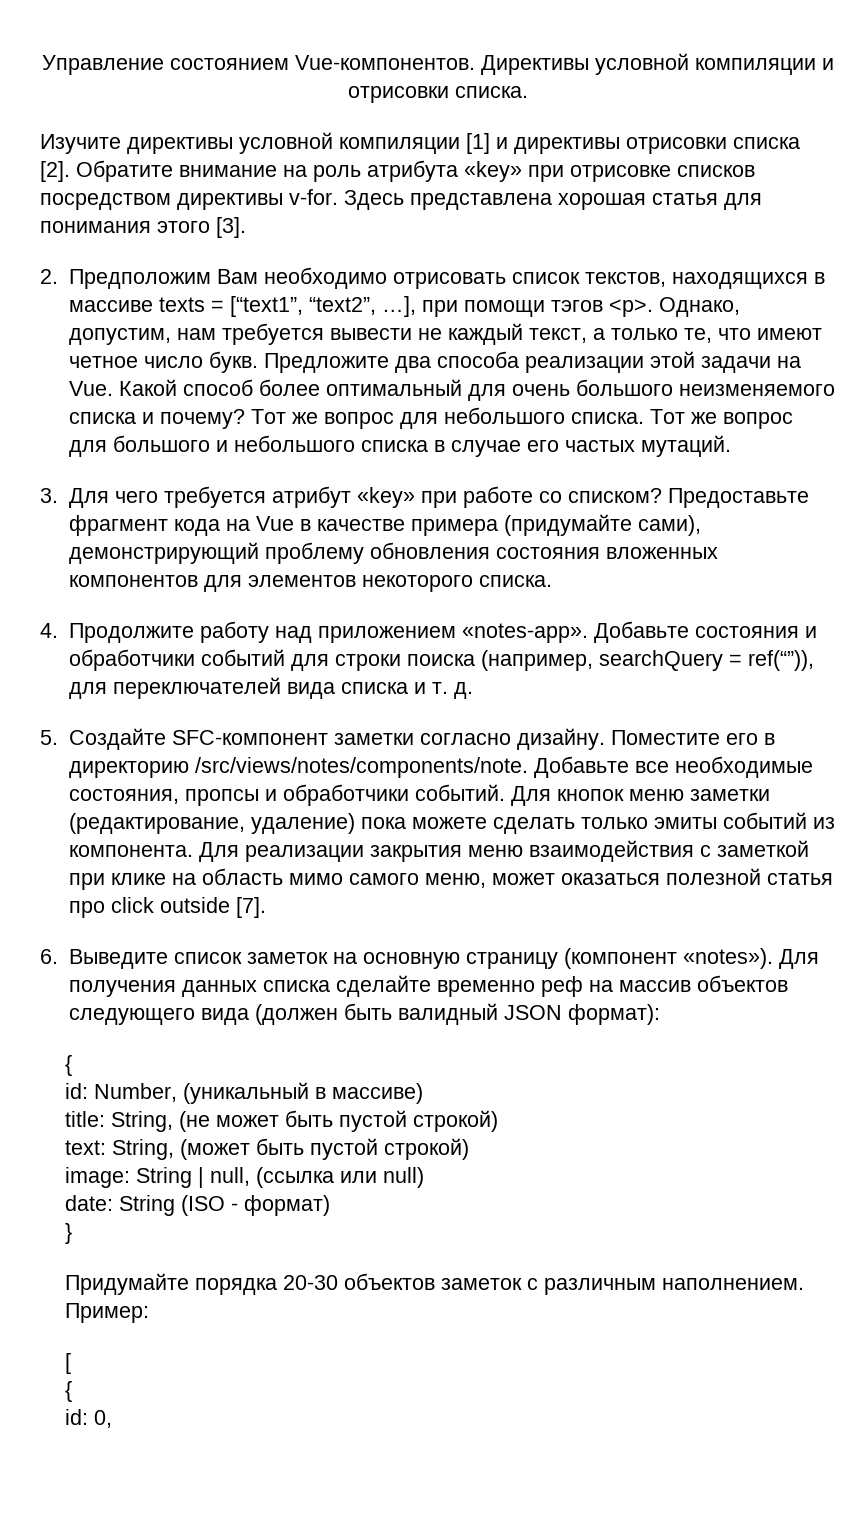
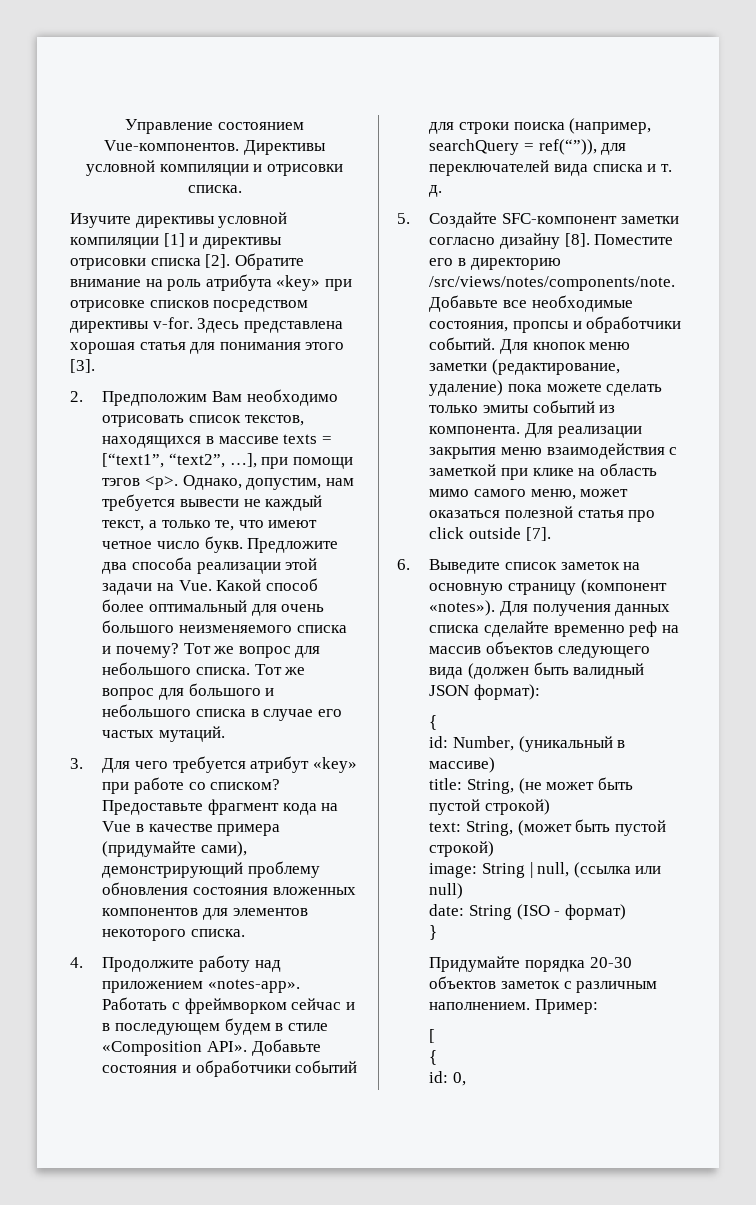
(588, 633) none -> [102,997,355,1014] [102,1018,328,1035] [102,1041,248,1056] Работать с фреймворком сейчас и в последующем будем в стиле «Composition API».
[516,728,605,750] дизайну. -> [500,233,590,249] дизайну [8].

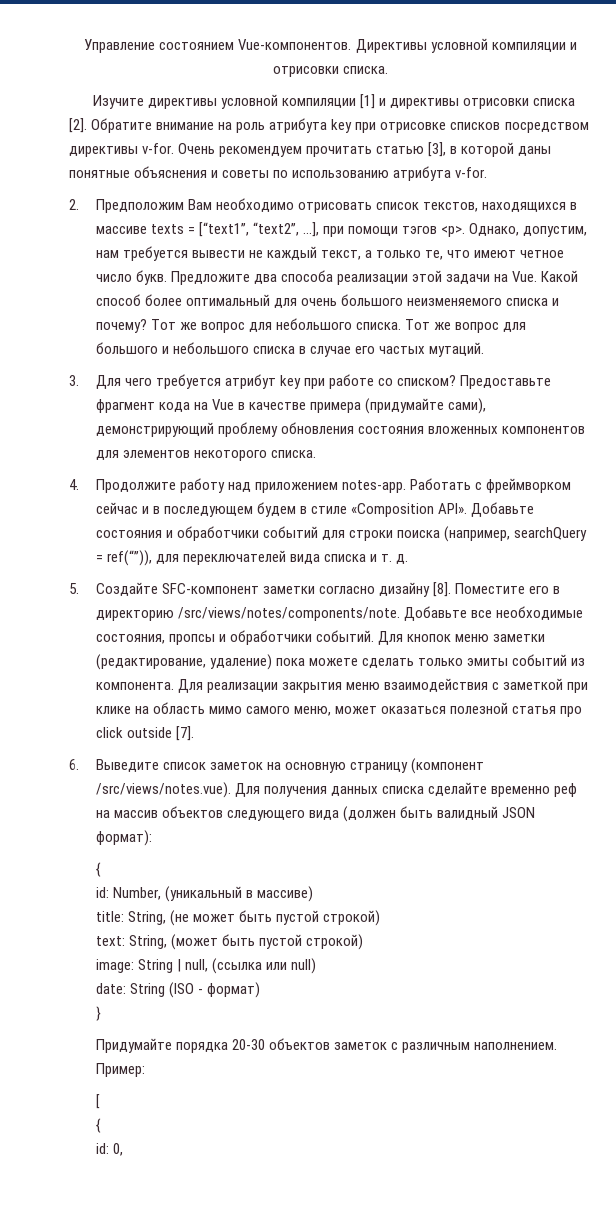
[276,275,321,291] «key» -> [331,119,353,133] key
[197,318,343,333] [70,342,345,354] [70,359,95,373] Здесь представлена хорошая статья для понимания этого [3]. -> [178,142,552,157] [69,166,488,181] Очень рекомендуем прочитать статью [3], в которой даны понятные объяснения и советы по использованию атрибута v-for.
[312,757,357,773] «key» -> [279,375,301,389] key
[208,979,301,993] «notes-app». -> [341,480,406,493] notes-app.
[429,600,496,616] «notes»). -> [95,782,231,798] /src/views/notes.vue).

